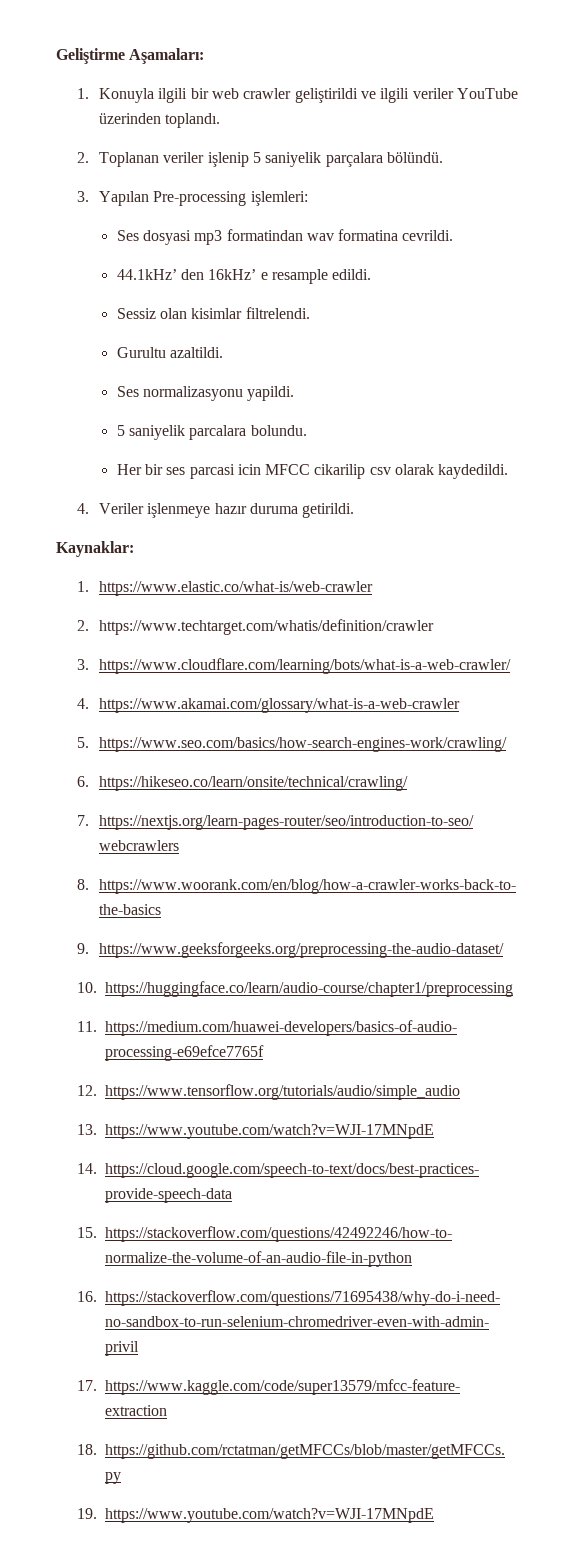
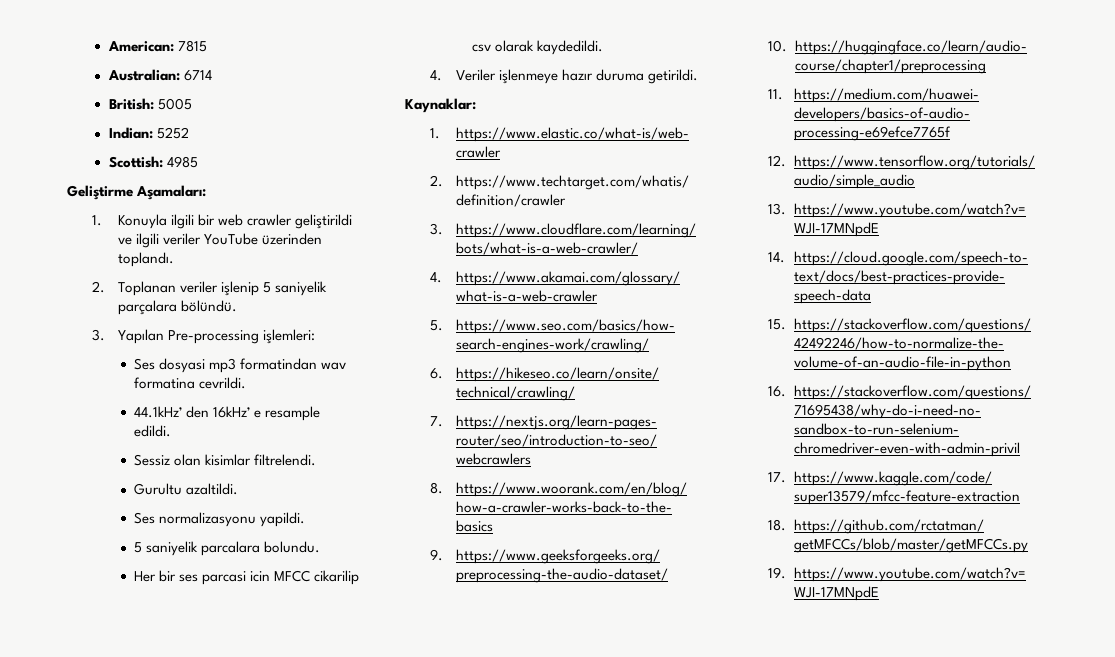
(56, 56) none -> [107,40,207,52] [107,69,212,81] [108,98,192,110] [108,127,189,139] [108,156,198,168] American: 7815 // Australian: 6714 // British: 5005 // Indian: 5252 // Scottish: 4985 //

